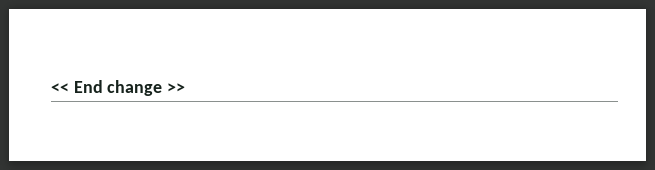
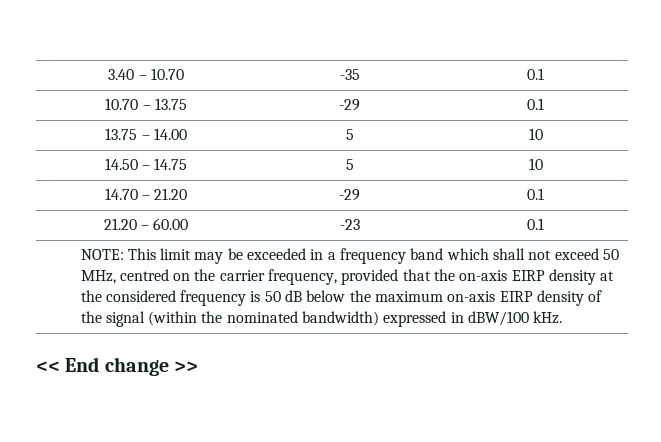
(51, 88) none -> [108,68,184,80] [339,69,360,80] [527,68,544,80] [105,98,187,110] [339,99,361,111] [527,98,544,110] [105,128,187,140] [345,129,354,140] [528,128,543,140] [104,158,188,170] [345,159,354,170] [528,158,543,170] [104,188,188,200] [339,189,361,201] [527,188,544,200] [103,218,189,230] [339,219,360,230] [527,218,544,230] [80,248,619,264] [80,269,615,285] [80,290,603,306] [80,311,563,327] 3.40 – 10.70 | -35 | 0.1 // 10.70 – 13.75 | -29 | 0.1 // 13.75 – 14.00 | 5 | 10 // 14.50 – 14.75 | 5 | 10 // 14.70 – 21.20 | -29 | 0.1 // 21.20 – 60.00 | -23 | 0.1 // NOTE: This limit may be exceeded in a frequency band which shall not exceed 50 MHz, centred on the carrier frequency, provided that the on-axis EIRP density at the considered frequency is 50 dB below the maximum on-axis EIRP density of the signal (within the nominated bandwidth) expressed in dBW/100 kHz. //

